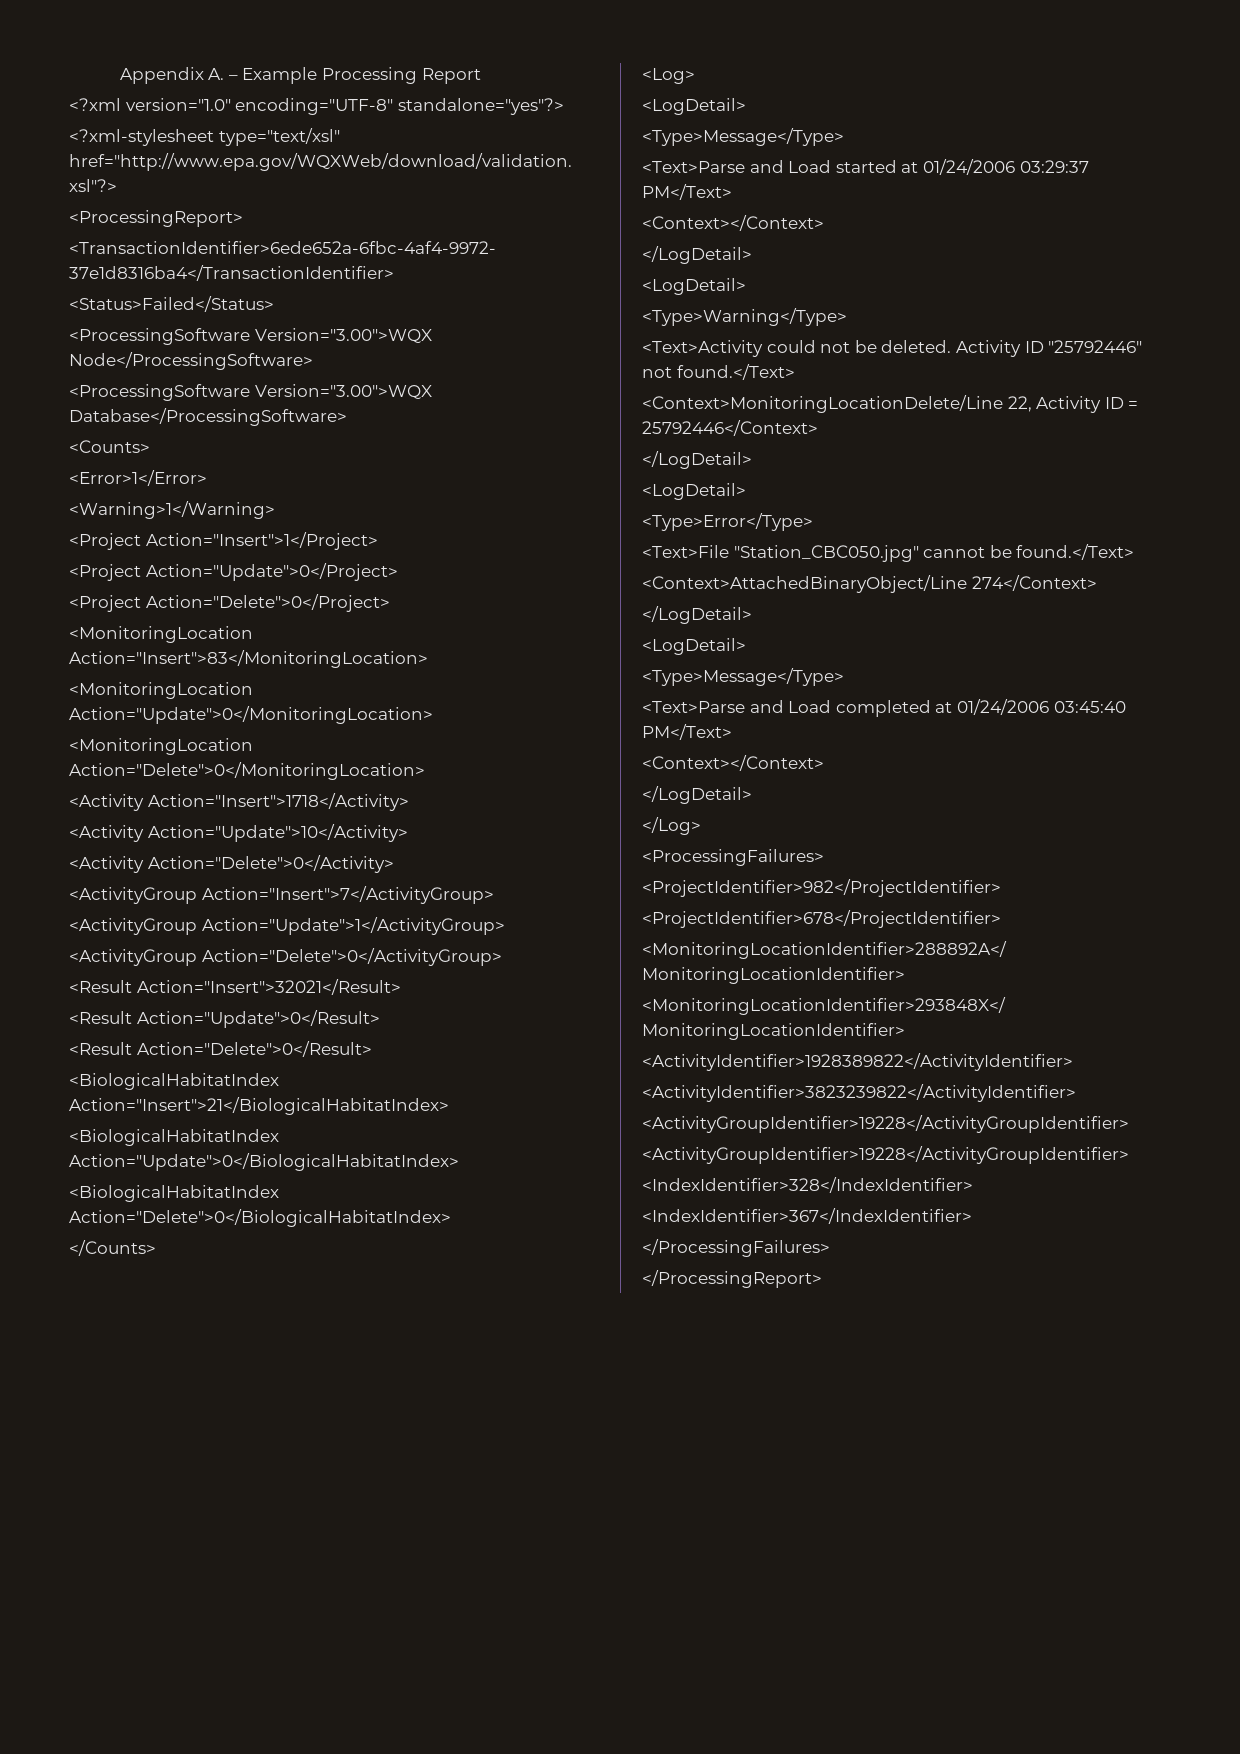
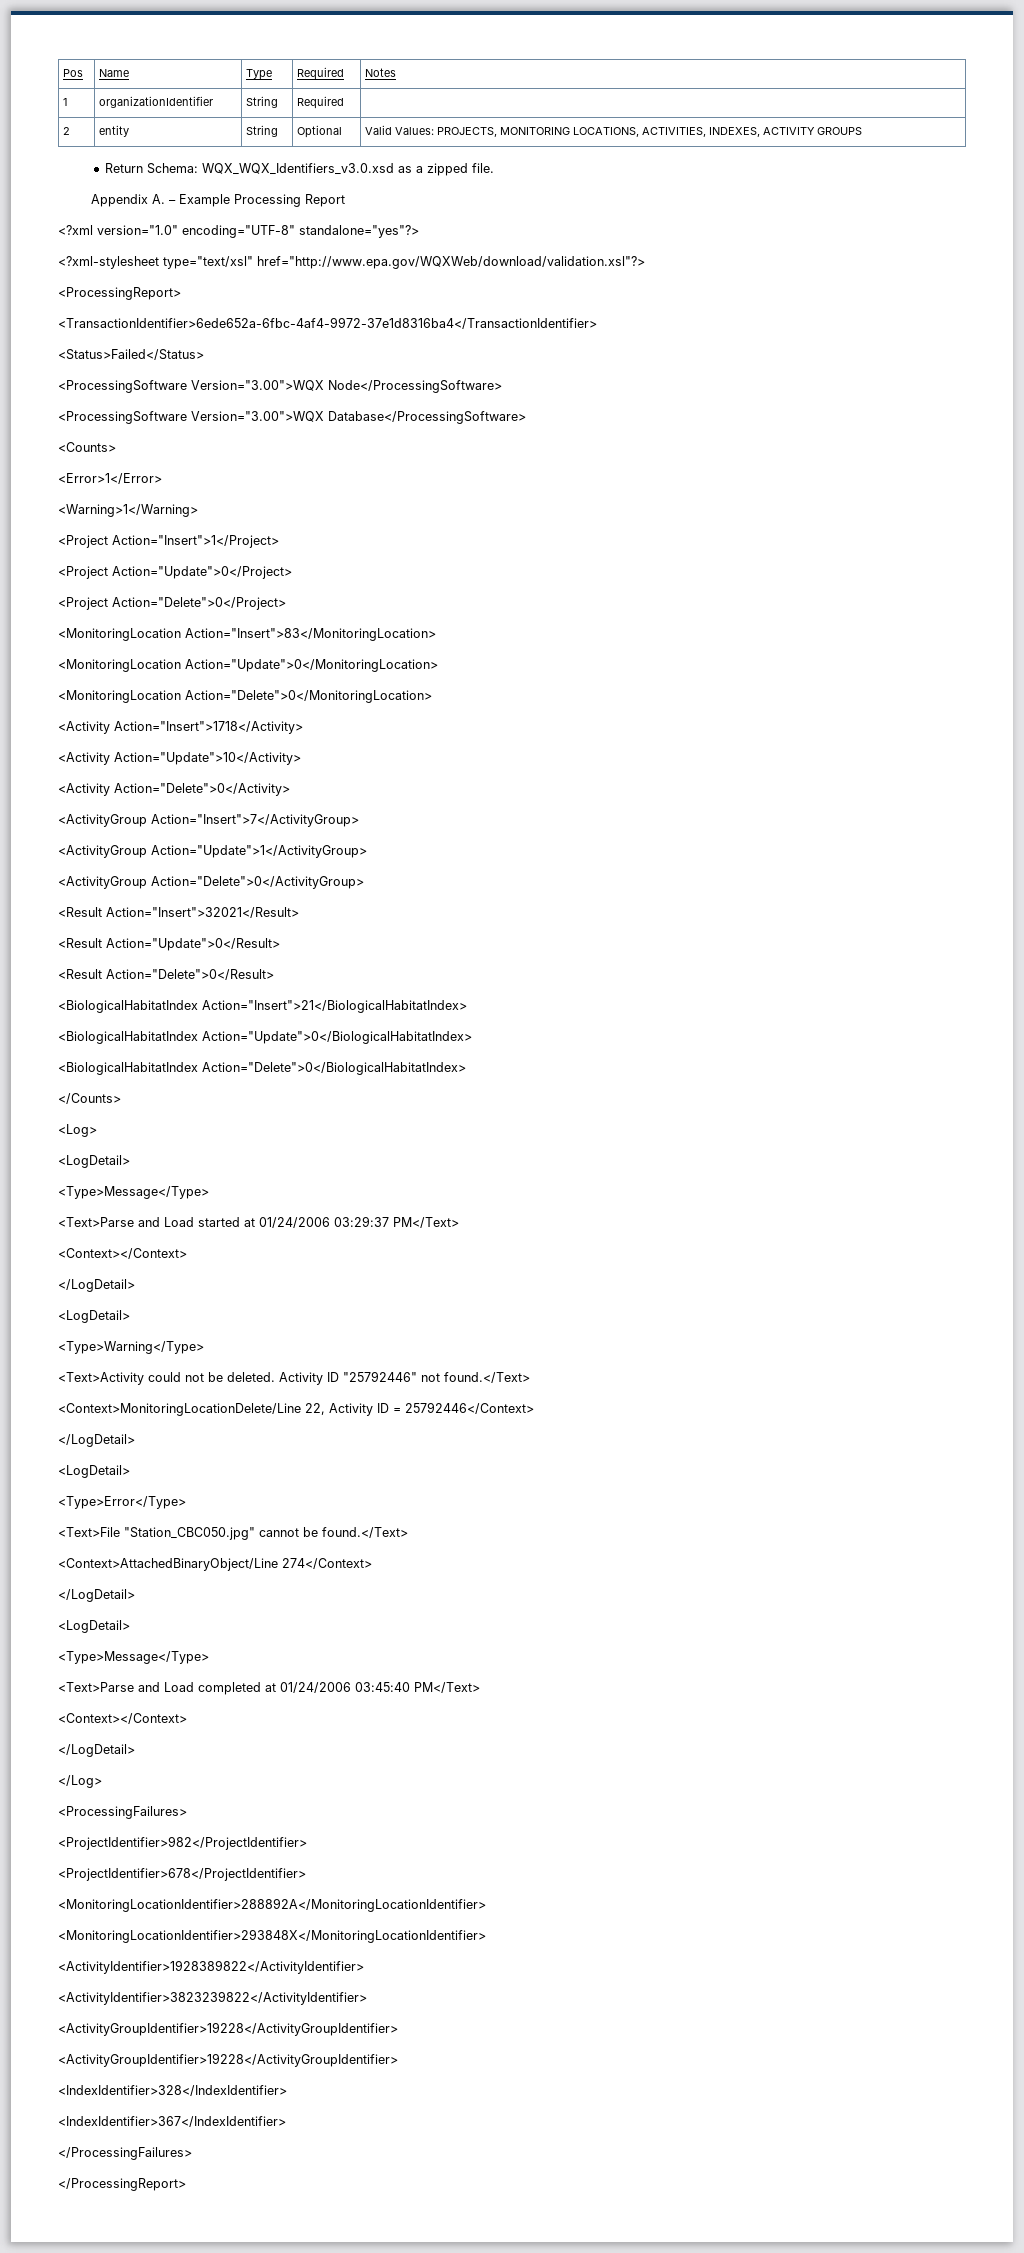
(119, 75) none -> [63,69,84,77] [99,69,130,77] [246,69,273,80] [297,67,345,80] [365,68,397,77] [63,98,68,106] [99,96,214,108] [246,96,279,108] [297,96,345,109] [63,127,71,135] [99,125,130,137] [246,125,279,137] [297,125,343,138] [365,125,863,137] [104,163,494,176] Pos | Name | Type | Required | Notes // 1 | organizationIdentifier | String | Required | // 2 | entity | String | Optional | Valid Values: PROJECTS, MONITORING LOCATIONS, ACTIVITIES, INDEXES, ACTIVITY GROUPS // Return Schema: WQX_WQX_Identifiers_v3.0.xsd as a zipped file. //

